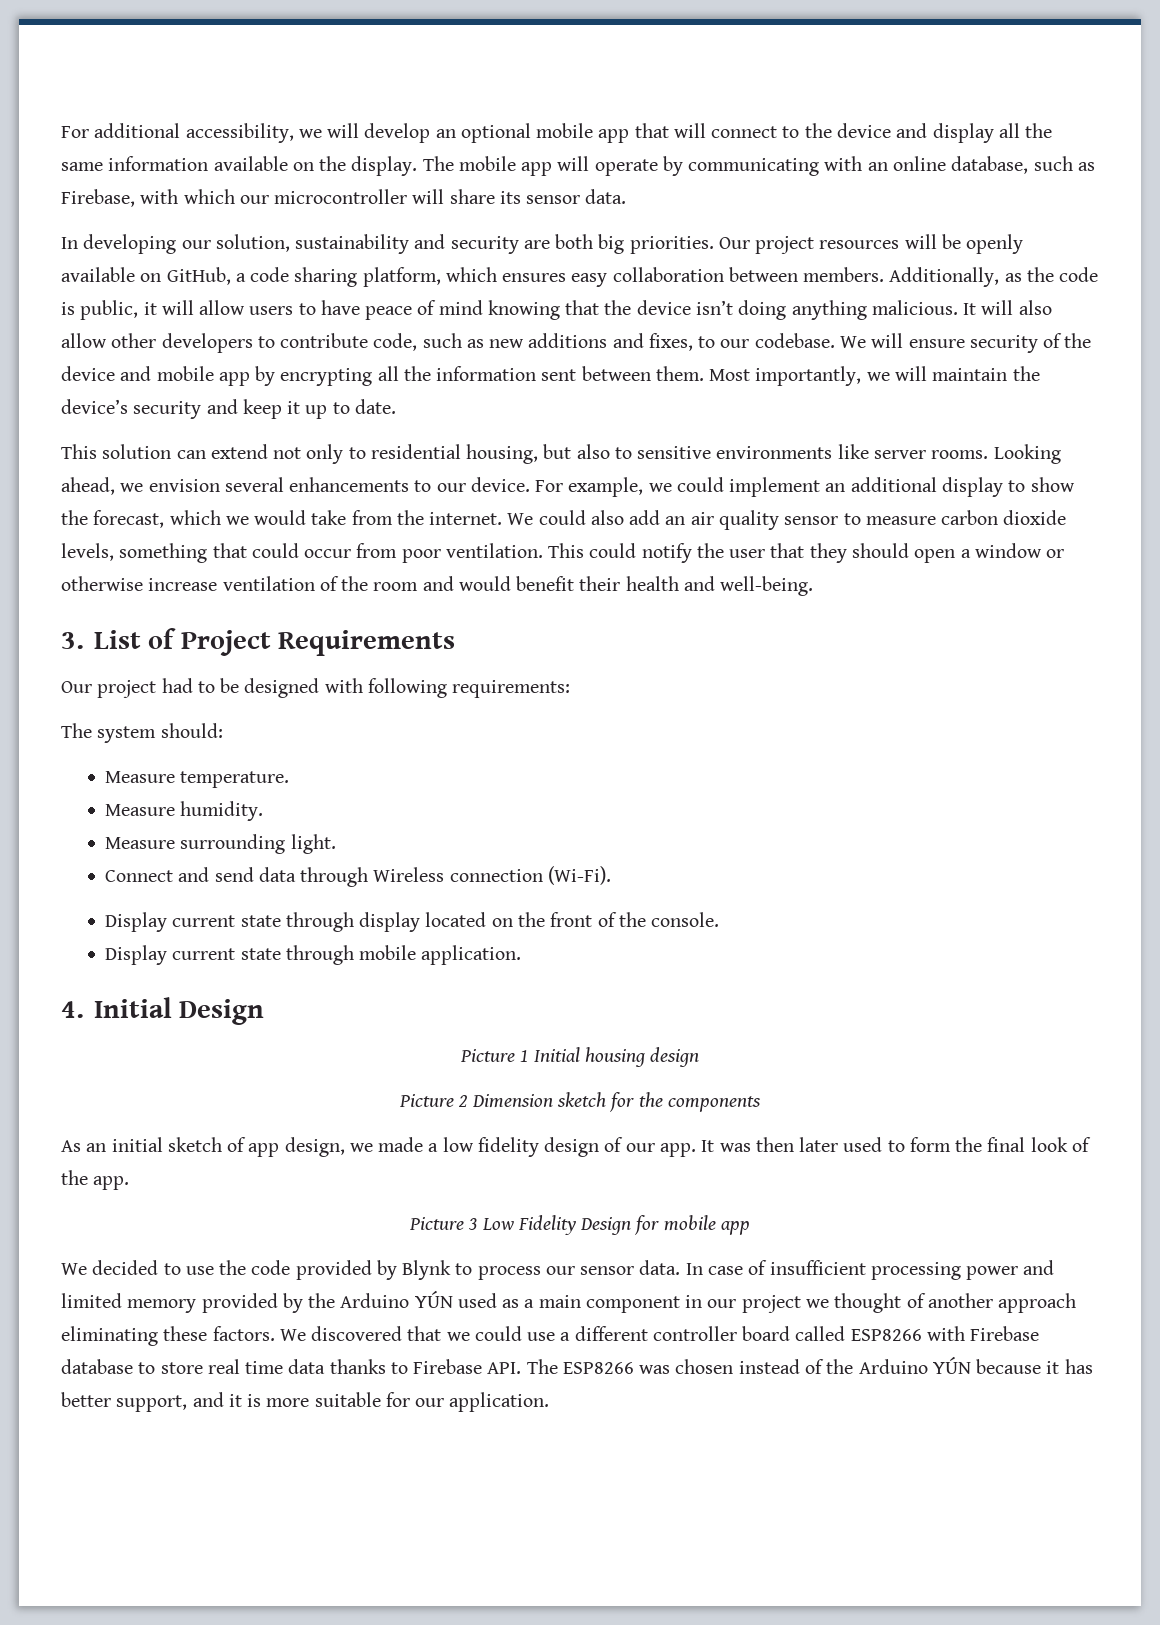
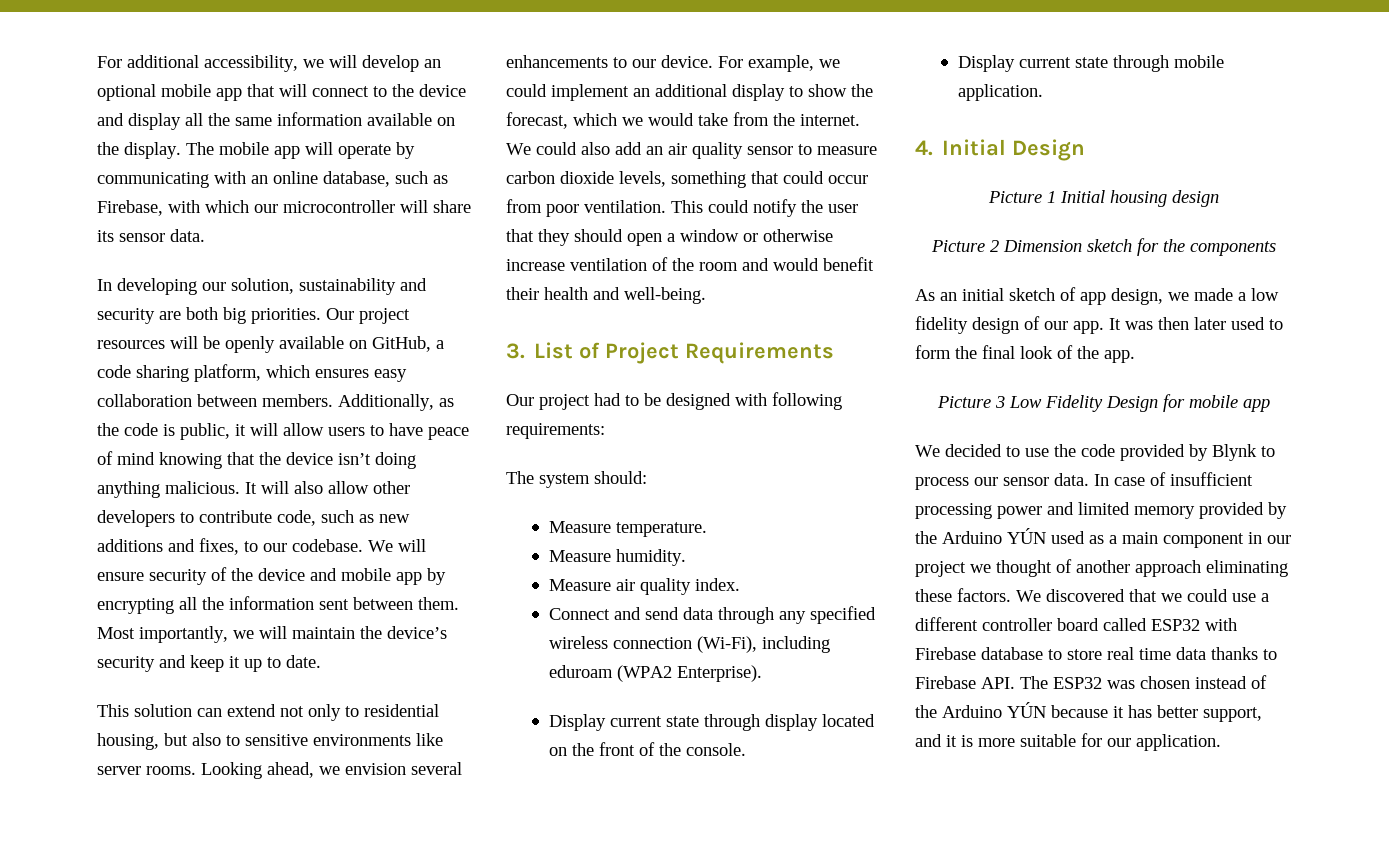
[180,834,336,854] surrounding light. -> [615,578,740,595] air quality index.
[373,866,611,885] Wireless connection (Wi-Fi). -> [778,606,876,624] [548,636,830,653] [548,665,762,682] any specified wireless connection (Wi-Fi), including eduroam (WPA2 Enterprise).
[850,1329,922,1341] ESP8266 -> [1151,619,1200,631] ESP32
[562,1362,634,1374] ESP8266 -> [1053,677,1102,689] ESP32

